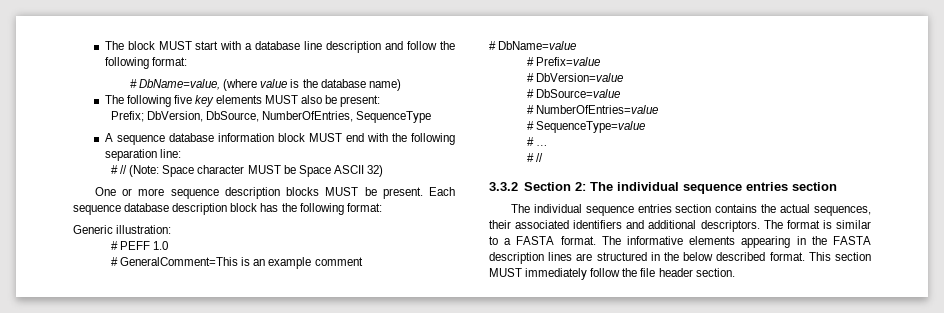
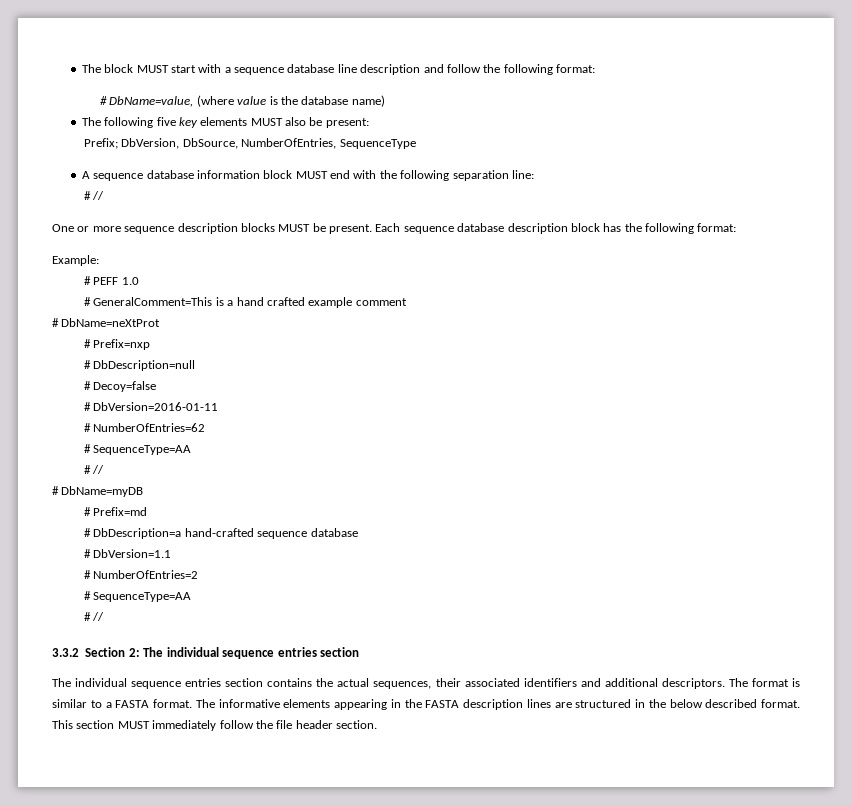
(253, 46) none -> [234,67,285,75] sequence
[129,165,383,177] (Note: Space character MUST be Space ASCII 32) -> (105, 195) none
[73,225,172,234] Generic illustration: -> [52,255,99,266] Example:
[253,259,266,266] an -> [227,297,305,306] a hand crafted
[498,41,577,50] [526,57,601,66] [526,73,624,82] [526,89,621,98] [526,105,659,114] [526,121,646,133] [526,137,549,146] DbName=value // # Prefix=value // # DbVersion=value // # DbSource=value // # NumberOfEntries=value // # SequenceType=value // # … -> [61,318,161,327] [84,339,151,350] [84,360,196,371] [84,381,157,392] [84,402,219,411] [84,423,206,432] [84,444,192,455] [84,465,105,474] [52,486,144,497] [84,507,148,516] [84,528,358,539] [84,549,172,558] [84,570,199,579] [84,591,192,602] DbName=neXtProt // # Prefix=nxp // # DbDescription=null // # Decoy=false // # DbVersion=2016-01-11 // # NumberOfEntries=62 // # SequenceType=AA // # // // # DbName=myDB // # Prefix=md // # DbDescription=a hand-crafted sequence database // # DbVersion=1.1 // # NumberOfEntries=2 // # SequenceType=AA

